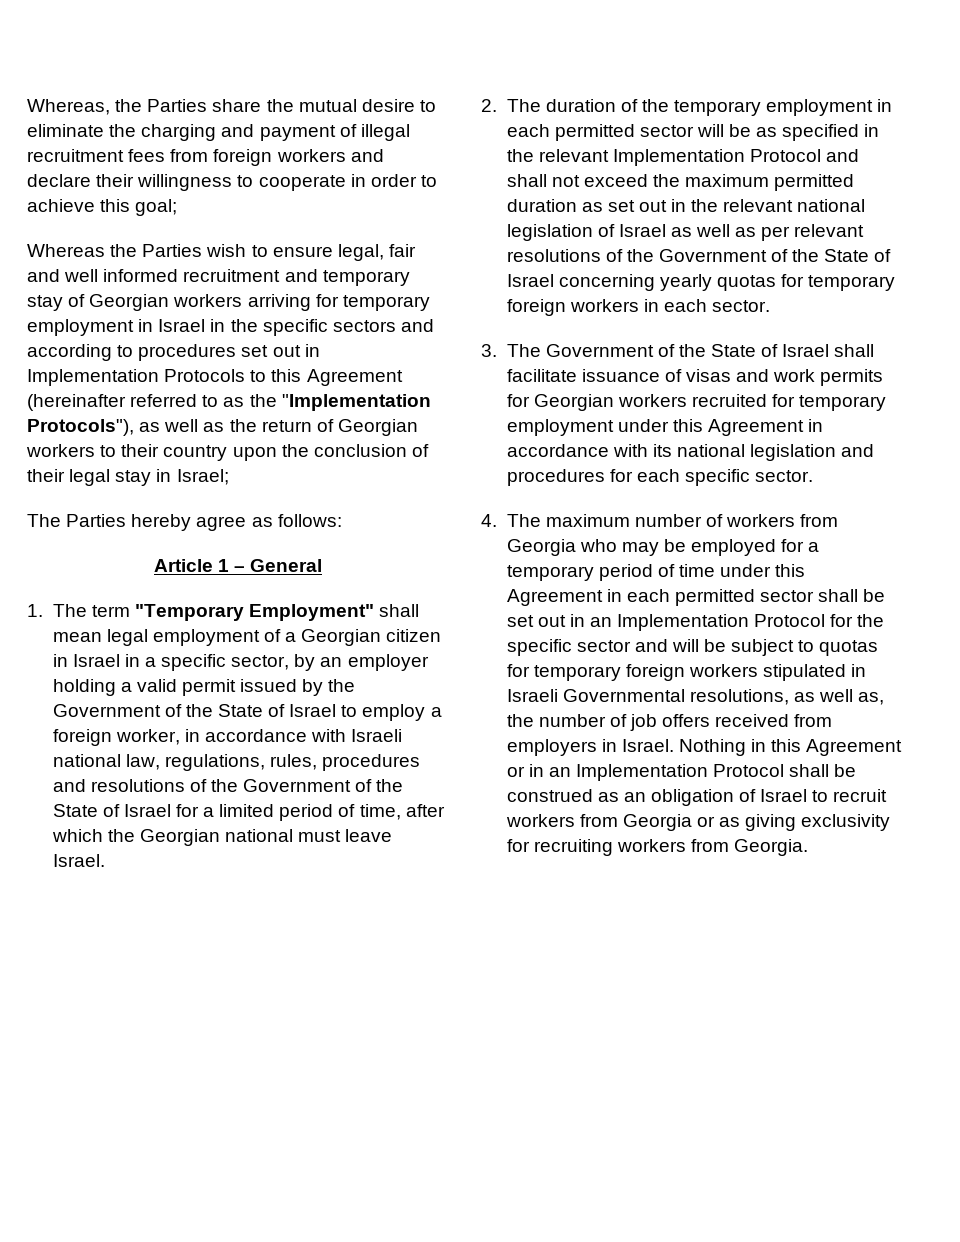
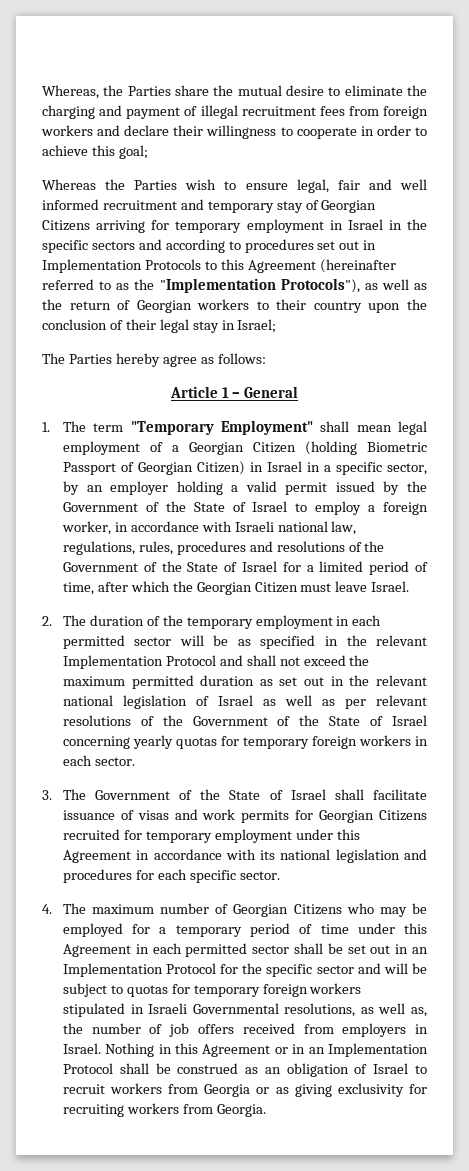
[173,294,243,307] workers -> [42,220,90,231] Citizens
[386,629,442,642] citizen -> [252,441,427,455] [62,461,245,475] Citizen (holding Biometric Passport of Georgian Citizen)
[224,829,293,842] national -> [254,582,298,593] Citizen
[617,394,687,407] workers -> [379,810,427,821] Citizens
[726,514,839,527] [506,539,576,556] workers from Georgia -> [233,904,342,917] Georgian Citizens

